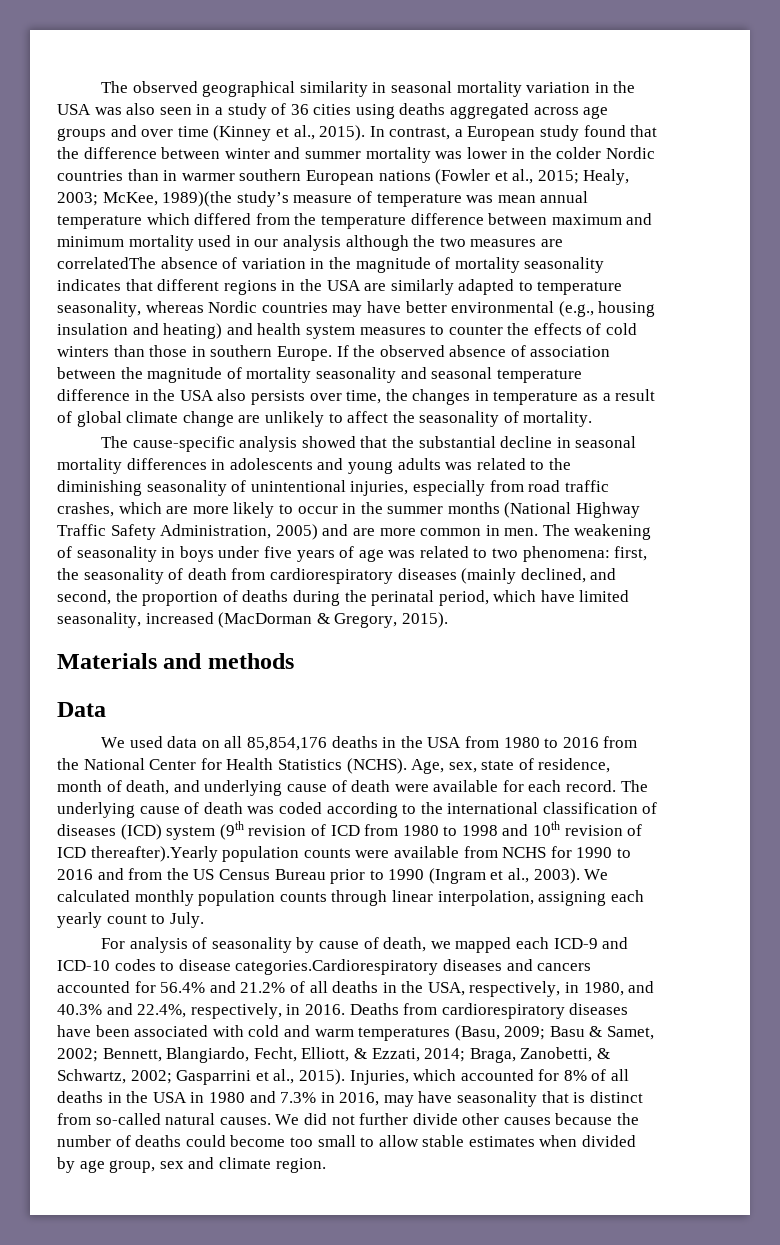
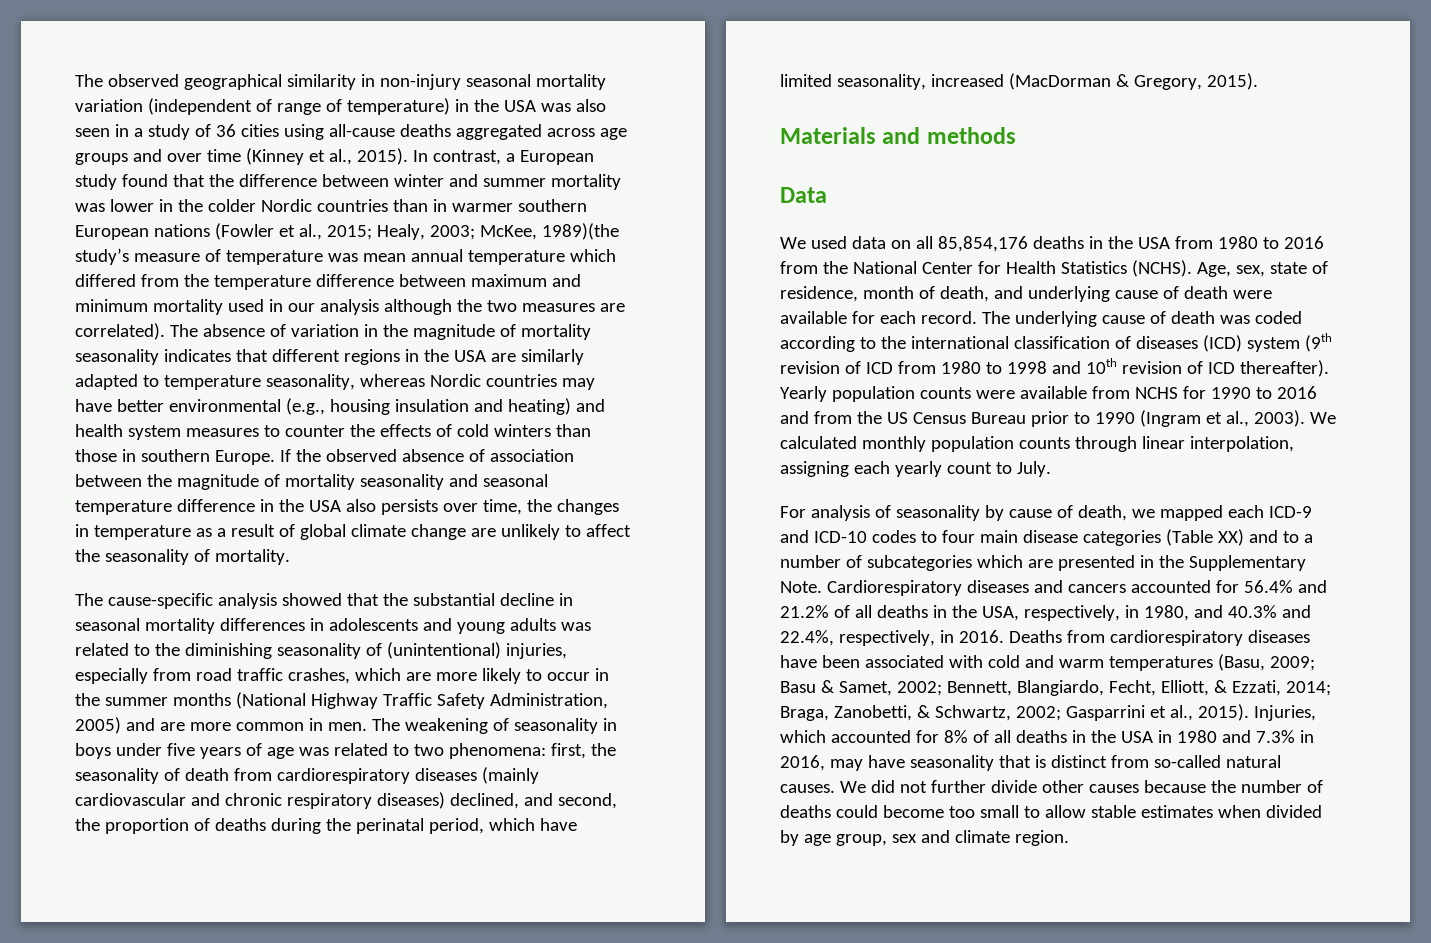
(387, 87) none -> [379,74,461,90] non-injury
(591, 87) none -> [147,98,450,115] (independent of range of temperature)
(395, 111) none -> [328,124,395,137] all-cause
[57,257,156,269] correlatedThe -> [75,323,198,340] correlated). The
[250,480,346,492] unintentional -> [386,642,501,659] (unintentional)
(517, 576) none -> [75,792,445,809] cardiovascular and chronic respiratory diseases)
[90,846,218,862] thereafter).Yearly -> [1239,360,1329,377] [780,386,827,402] thereafter). Yearly
[178,959,439,975] disease categories.Cardiorespiratory -> [941,529,1313,546] [780,555,1306,571] [780,580,962,596] four main disease categories (Table XX) and to a number of subcategories which are presented in the Supplementary Note. Cardiorespiratory

